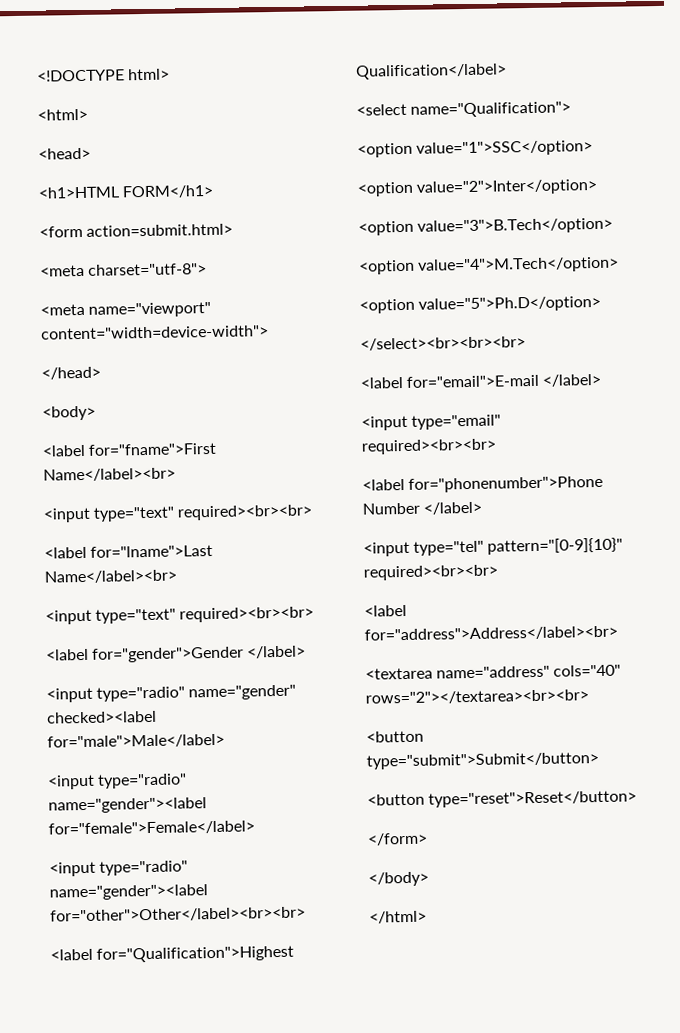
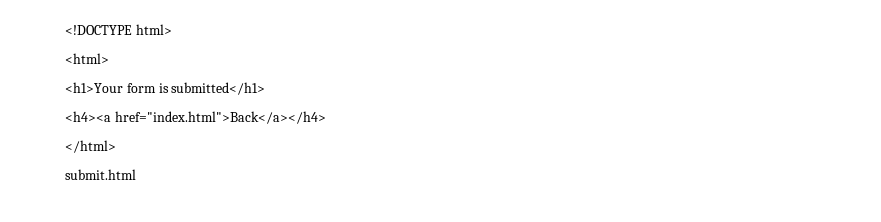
[38,147,91,160] [38,184,215,199] [39,223,234,238] [40,263,208,277] [40,301,212,318] [41,325,269,340] [41,366,101,380] [42,405,96,421] [42,442,218,457] [43,467,176,482] [43,504,314,523] [44,544,214,559] [44,569,177,584] [45,606,315,625] [46,645,307,663] [46,684,297,703] [47,710,157,724] [47,733,225,749] [47,773,188,790] [48,797,207,814] [48,820,255,836] [49,860,189,877] [49,884,208,901] [50,906,306,923] [50,945,295,963] [355,63,507,80] [356,101,572,118] [357,140,594,158] [357,178,599,197] [358,217,614,236] [359,256,620,275] [359,295,602,314] [360,336,526,351] [360,373,603,389] [361,414,502,431] [361,438,497,455] [362,475,604,493] [362,501,483,515] [363,537,624,557] [363,564,498,581] [364,604,407,617] [364,625,618,642] [365,664,622,680] [365,689,589,705] [366,730,424,743] [366,752,599,770] [367,790,638,808] [367,832,428,846] [368,871,429,887] <head> // <h1>HTML FORM</h1> // <form action=submit.html> // <meta charset="utf-8"> // <meta name="viewport" content="width=device-width"> // </head> // <body> // <label for="fname">First Name</label><br> // <input type="text" required><br><br> // <label for="lname">Last Name</label><br> // <input type="text" required><br><br> // <label for="gender">Gender </label> // <input type="radio" name="gender" checked><label for="male">Male</label> // <input type="radio" name="gender"><label for="female">Female</label> // <input type="radio" name="gender"><label for="other">Other</label><br><br> // <label for="Qualification">Highest Qualification</label> // <select name="Qualification"> // <option value="1">SSC</option> // <option value="2">Inter</option> // <option value="3">B.Tech</option> // <option value="4">M.Tech</option> // <option value="5">Ph.D</option> // </select><br><br><br> // <label for="email">E-mail </label> // <input type="email" required><br><br> // <label for="phonenumber">Phone Number </label> // <input type="tel" pattern="[0-9]{10}" required><br><br> // <label for="address">Address</label><br> // <textarea name="address" cols="40" rows="2"></textarea><br><br> // <button type="submit">Submit</button> // <button type="reset">Reset</button> // </form> // </body> -> [65,82,266,95] [65,111,326,124] <h1>Your form is submitted</h1> // <h4><a href="index.html">Back</a></h4>
(427, 917) none -> [65,169,136,180] // submit.html

